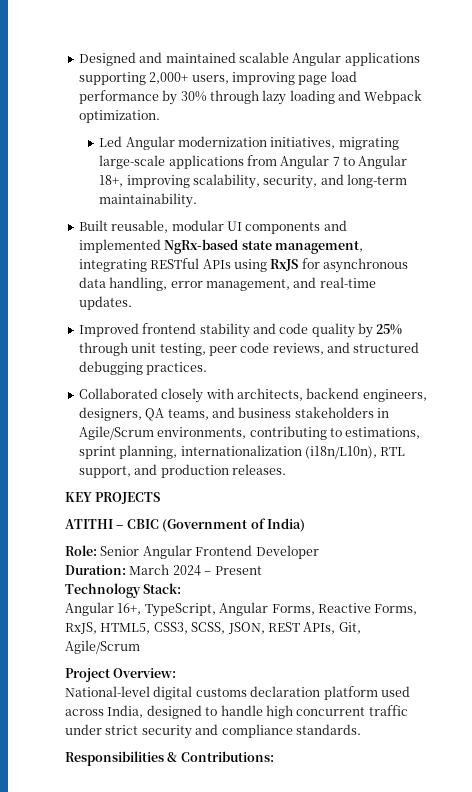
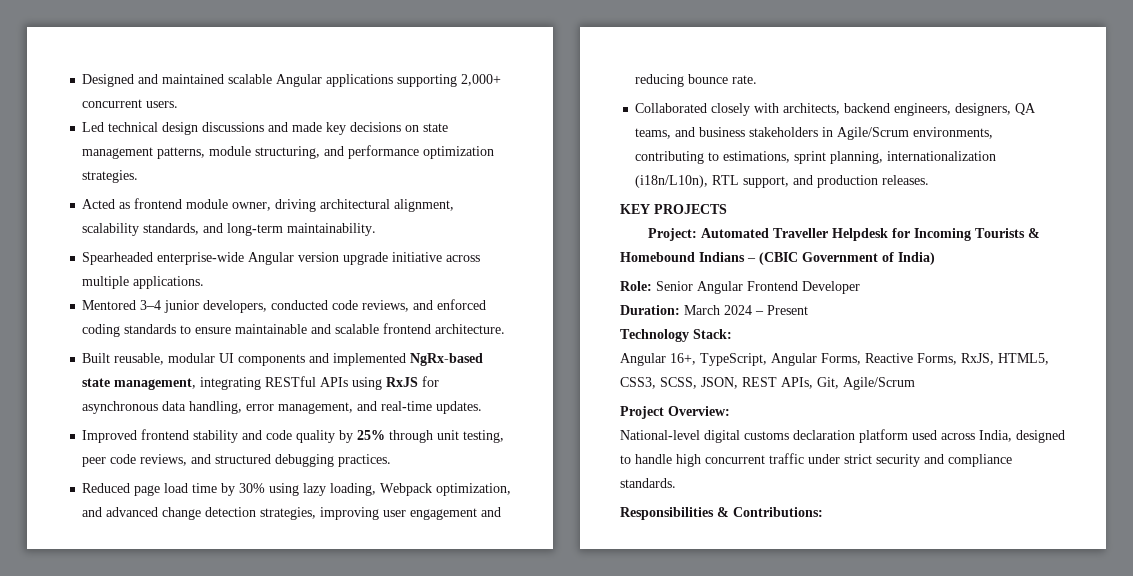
[191,71,357,85] [78,90,423,105] [78,110,160,123] [99,136,399,150] [99,155,408,169] [99,174,408,189] [99,193,198,208] users, improving page load performance by 30% through lazy loading and Webpack optimization. // Led Angular modernization initiatives, migrating large-scale applications from Angular 7 to Angular 18+, improving scalability, security, and long-term maintainability. -> [82,99,179,108] [82,122,449,135] [82,145,495,159] [82,170,139,183] [82,198,455,212] [82,223,377,236] [82,252,481,265] [82,276,205,289] [82,299,487,313] [82,323,506,337] concurrent users. // Led technical design discussions and made key decisions on state management patterns, module structuring, and performance optimization strategies. // Acted as frontend module owner, driving architectural alignment, scalability standards, and long-term maintainability. // Spearheaded enterprise-wide Angular version upgrade initiative across multiple applications. // Mentored 3–4 junior developers, conducted code reviews, and enforced coding standards to ensure maintainable and scalable frontend architecture.
(208, 368) none -> [82,483,512,496] [82,507,502,520] [635,74,758,87] // Reduced page load time by 30% using lazy loading, Webpack optimization, and advanced change detection strategies, improving user engagement and reducing bounce rate.
[65,519,248,532] ATITHI – CBIC (Government -> [648,228,1041,241] [620,252,878,265] Project: Automated Traveller Helpdesk for Incoming Tourists & Homebound Indians – (CBIC Government

